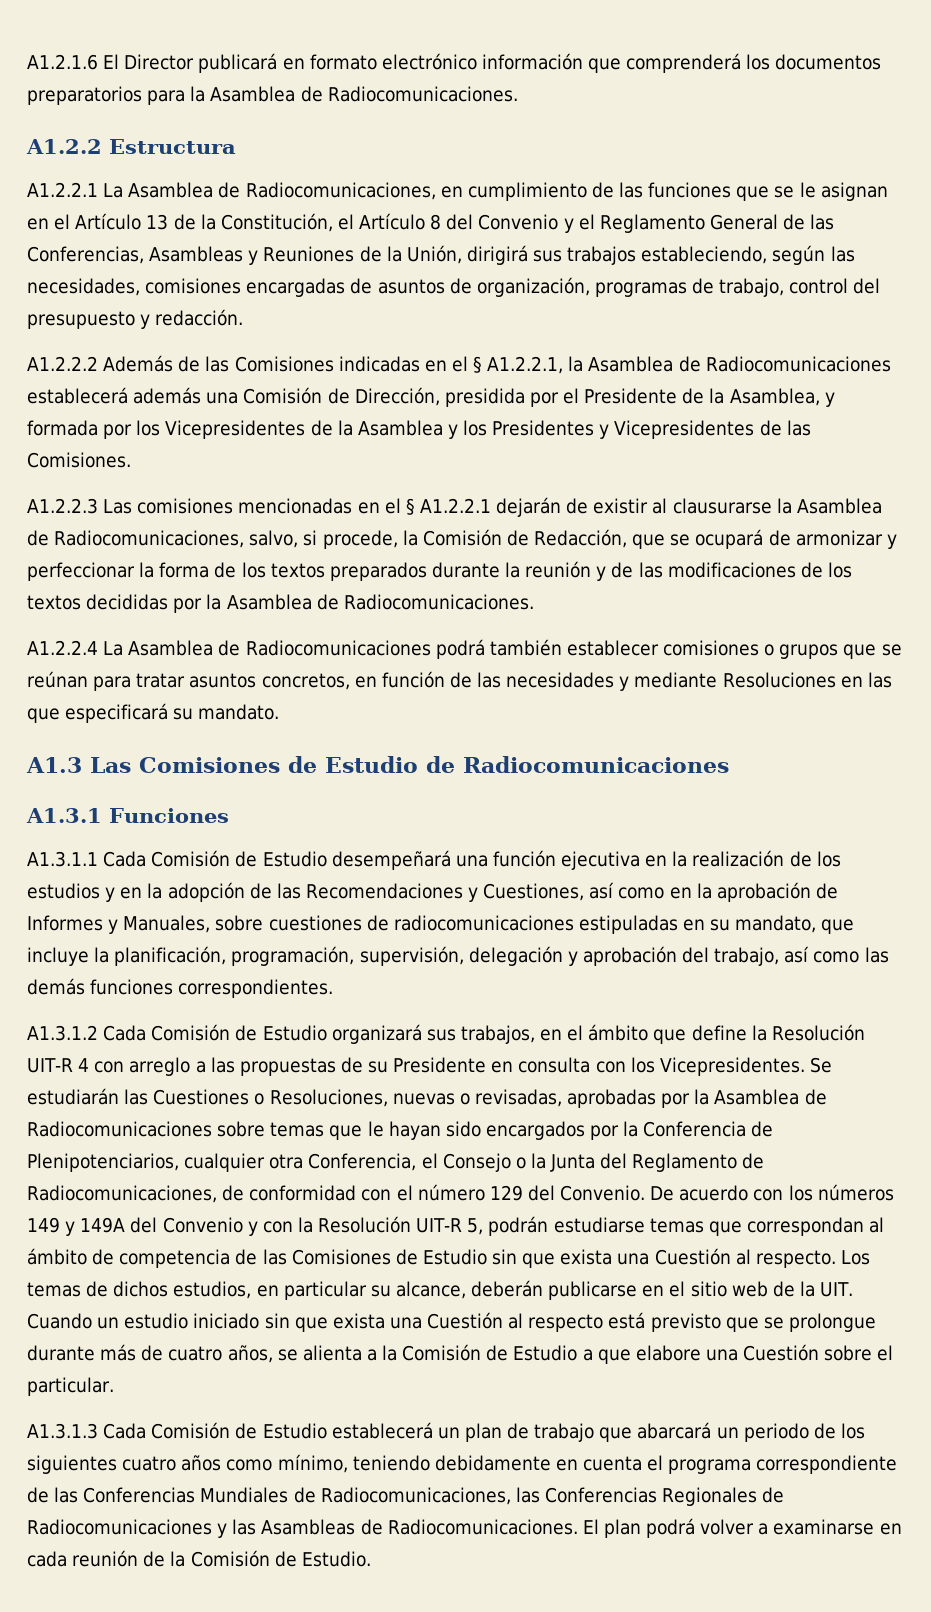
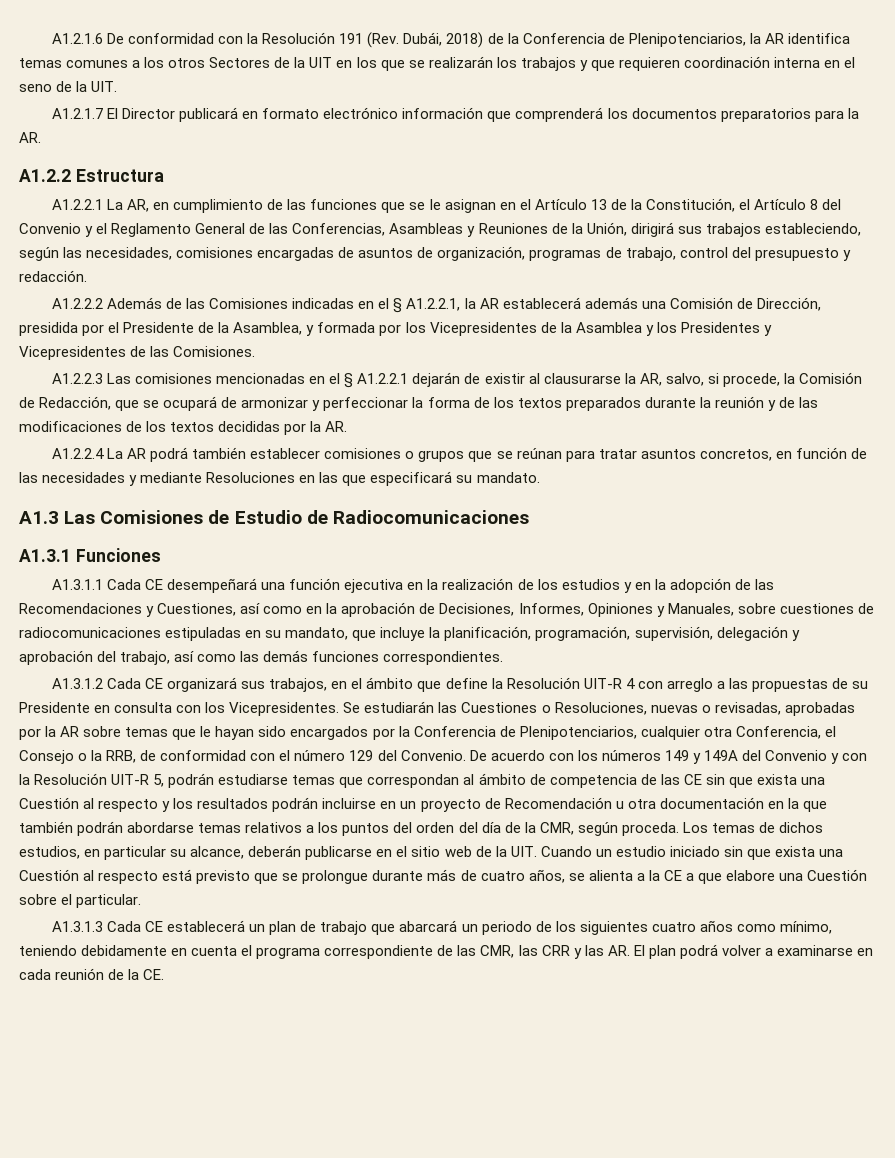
(98, 62) none -> [107,32,850,48] [19,56,856,71] [19,81,118,92] [52,108,104,119] De conformidad con la Resolución 191 (Rev. Dubái, 2018) de la Conferencia de Plenipotenciarios, la AR identifica temas comunes a los otros Sectores de la UIT en los que se realizarán los trabajos y que requieren coordinación interna en el seno de la UIT. // A1.2.1.7
[210,86,518,102] Asamblea de Radiocomunicaciones. -> [19,132,41,143] AR.
[128,182,436,200] Asamblea de Radiocomunicaciones, -> [127,199,150,212] AR,
[588,356,891,372] Asamblea de Radiocomunicaciones -> [479,298,499,309] AR
[796,498,882,514] [27,530,245,548] Asamblea de Radiocomunicaciones, -> [639,373,662,386] AR,
[226,594,534,610] Asamblea de Radiocomunicaciones. -> [325,421,348,432] AR.
[128,640,431,656] Asamblea de Radiocomunicaciones -> [127,448,147,459] AR
[151,850,327,867] Comisión de Estudio -> [145,579,164,590] CE
[27,915,103,931] Informes -> [439,603,653,617] Decisiones, Informes, Opiniones
[151,1024,327,1041] Comisión de Estudio -> [145,678,164,689] CE
[714,1089,827,1105] [27,1121,212,1137] Asamblea de Radiocomunicaciones -> [60,726,80,737] AR
[550,1153,765,1172] [27,1185,217,1203] Junta del Reglamento de Radiocomunicaciones, -> [106,750,137,763] RRB,
[291,1248,836,1268] Comisiones de Estudio sin que exista una Cuestión al respecto. -> [683,774,825,788] [19,797,827,812] [19,821,679,836] CE sin que exista una Cuestión al respecto y los resultados podrán incluirse en un proyecto de Recomendación u otra documentación en la que también podrán abordarse temas relativos a los puntos del orden del día de la CMR, según proceda.
[402,1344,578,1361] Comisión de Estudio -> [663,870,682,881] CE
[151,1422,327,1439] Comisión de Estudio -> [145,921,164,932] CE
[83,1487,785,1506] [27,1519,578,1538] Conferencias Mundiales de Radiocomunicaciones, las Conferencias Regionales de Radiocomunicaciones y las Asambleas de Radiocomunicaciones. -> [480,945,630,959] CMR, las CRR y las AR.
[190,1550,371,1567] Comisión de Estudio. -> [143,969,165,980] CE.

